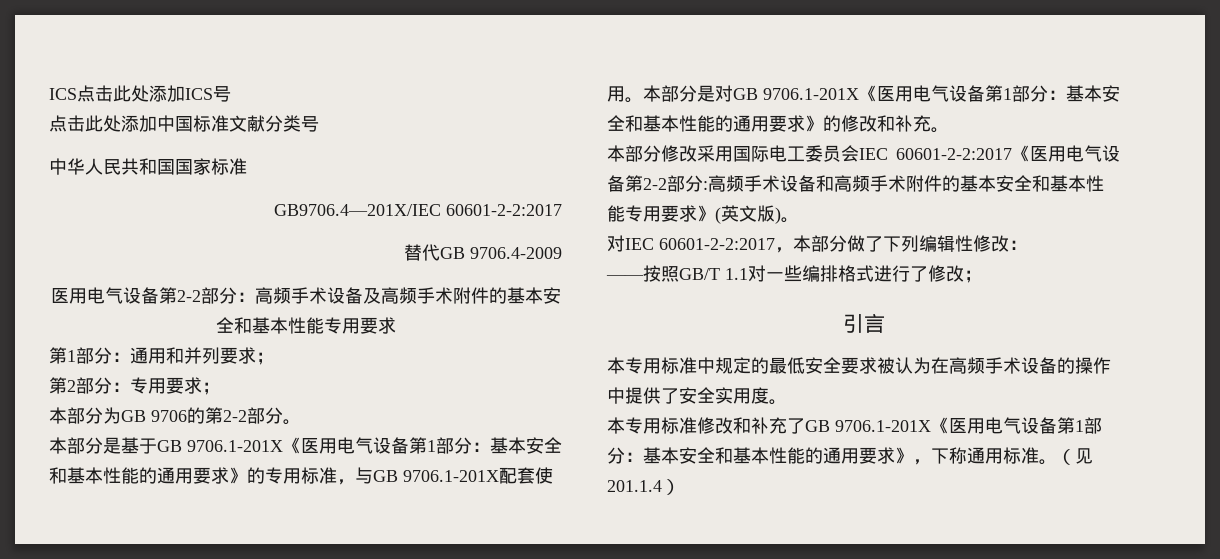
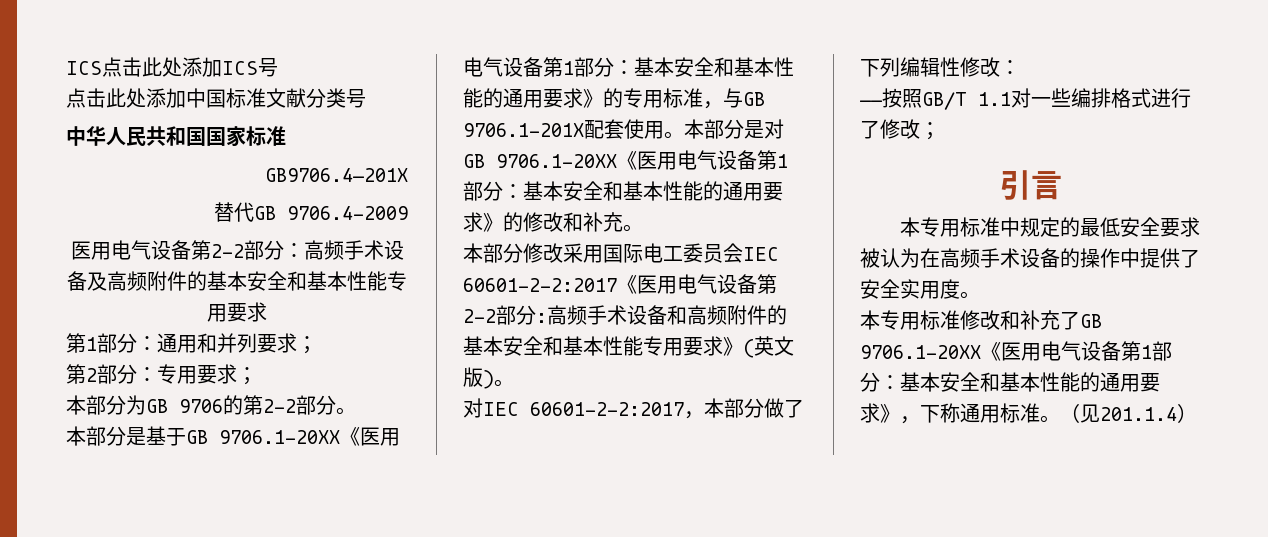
[274,204,562,216] GB9706.4—201X/IEC 60601-2-2:2017 -> [265,168,408,182] GB9706.4—201X
[416,287,453,304] 手术 -> (147, 281) none
[187,440,283,452] 9706.1-201X -> [219,430,340,444] 9706.1-20XX
[763,88,859,100] 9706.1-201X -> [496,154,617,168] 9706.1-20XX
[870,175,906,192] 手术 -> (727, 315) none
[835,420,931,432] 9706.1-201X -> [860,345,981,359] 9706.1-20XX

